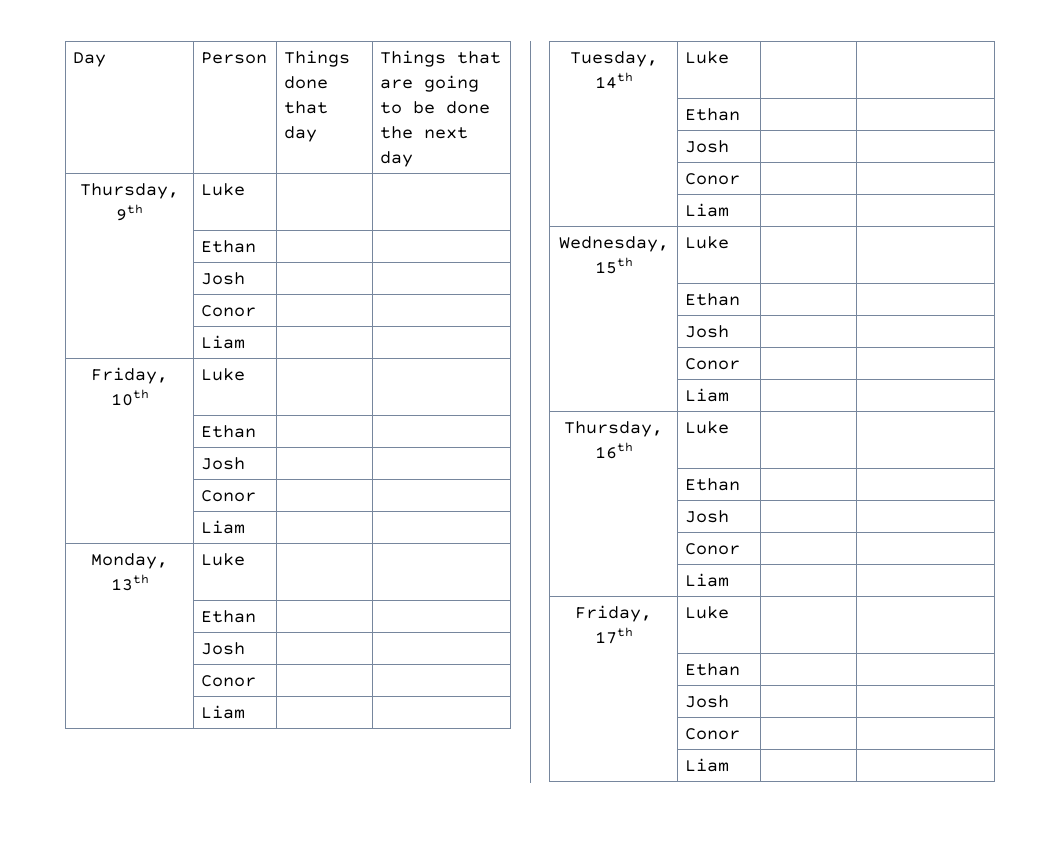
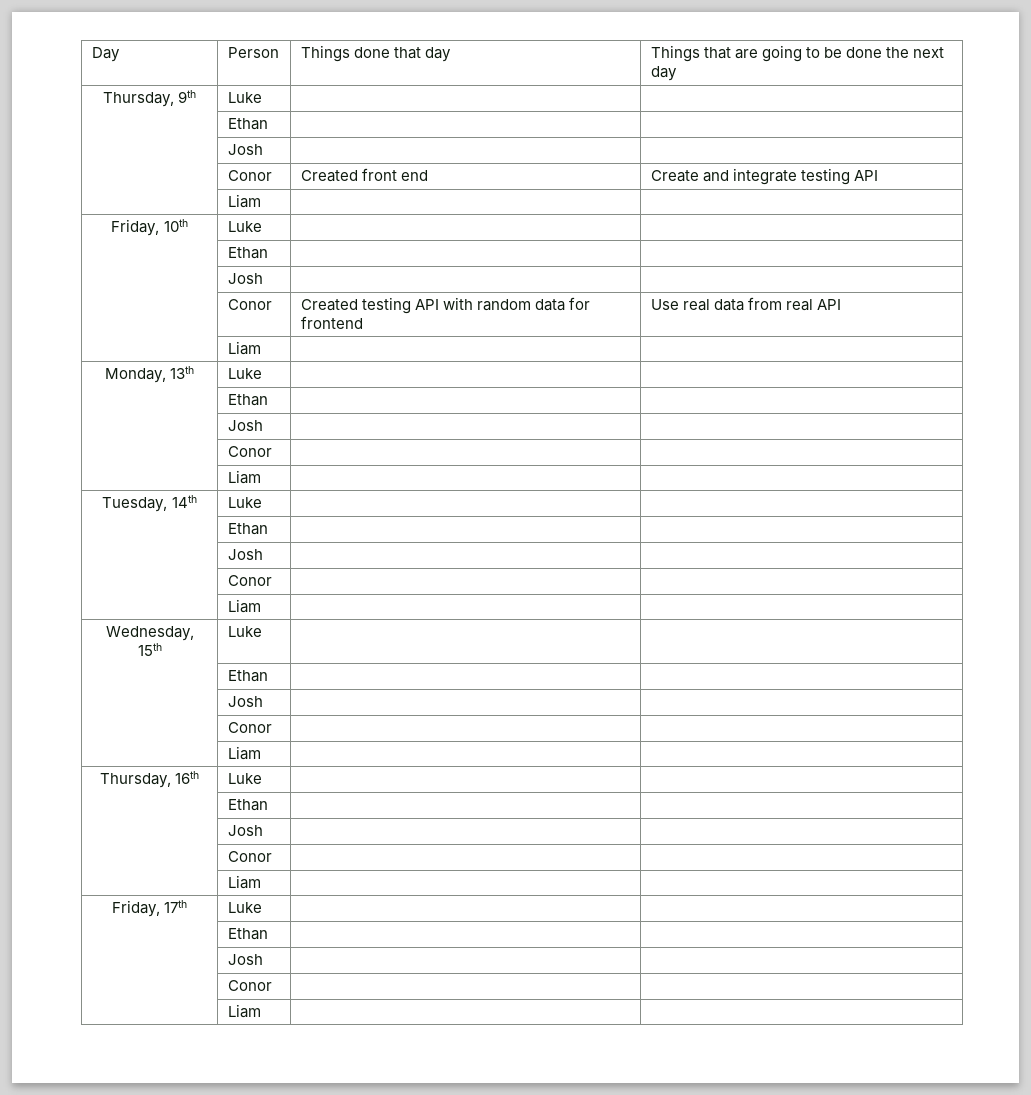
(257, 311) | -> [300,168,428,182] [650,168,879,185] Created front end | Create and integrate testing API
(257, 496) | -> [300,297,591,314] [300,316,363,329] [650,297,842,311] Created testing API with random data for frontend | Use real data from real API

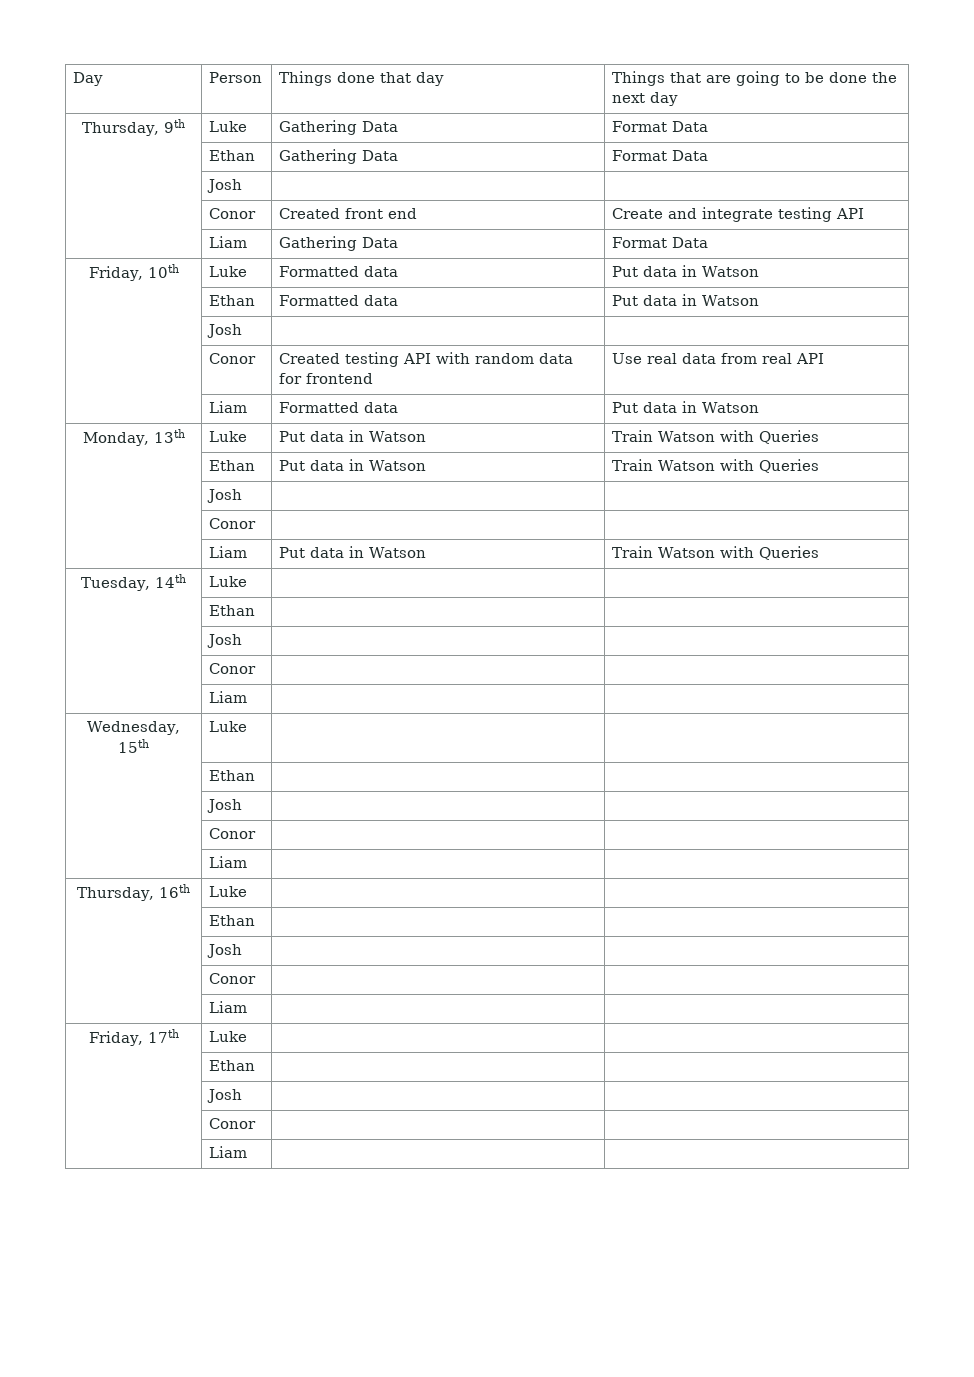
[227,118,268,130] | // | Ethan | | -> [278,120,398,135] [611,121,708,132] [208,150,255,161] [278,149,398,164] [611,150,708,161] Gathering Data | Format Data // | Ethan | Gathering Data | Format Data
(261, 201) | -> [278,236,398,251] [611,237,708,248] Gathering Data | Format Data
[227,247,268,259] | // | Ethan | | -> [278,266,398,277] [611,265,759,277] [208,295,255,306] [278,295,398,306] [611,294,759,306] Formatted data | Put data in Watson // | Ethan | Formatted data | Put data in Watson
[104,366,195,383] [227,368,262,379] [227,394,268,406] [227,420,263,431] [227,446,272,457] [227,470,261,484] | // Monday, 13th | Luke | | // | Ethan | | // | Josh | | // | Conor | | // | Liam | | -> [278,402,398,413] [611,401,759,413] [82,429,185,446] [208,431,247,442] [278,430,426,442] [611,430,819,444] [208,460,255,471] [278,459,426,471] [611,459,819,473] [206,489,242,503] [208,518,256,529] [208,546,247,558] [278,546,426,558] [611,546,819,560] Formatted data | Put data in Watson // Monday, 13th | Luke | Put data in Watson | Train Watson with Queries // | Ethan | Put data in Watson | Train Watson with Queries // | Josh | | // | Conor | | // | Liam | Put data in Watson | Train Watson with Queries

